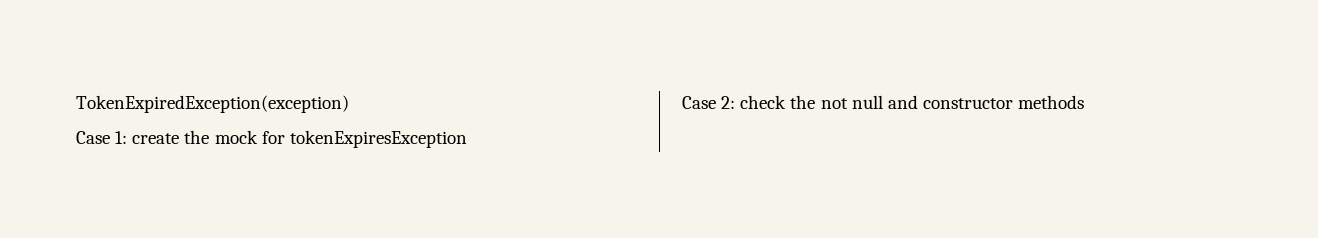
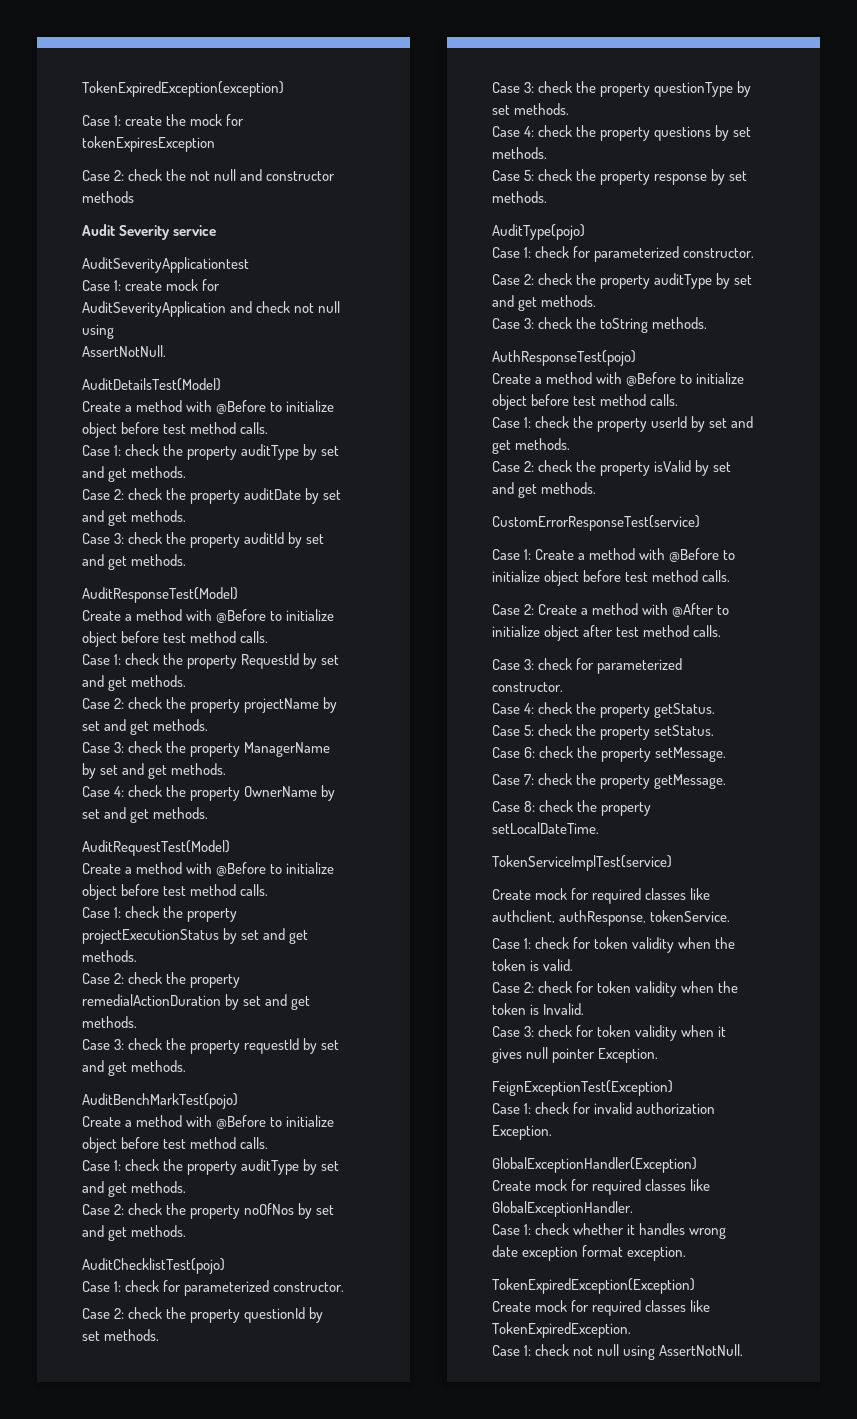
(1085, 102) none -> [82,224,217,240] [82,257,249,273] [82,279,221,291] [82,301,341,317] [82,324,114,339] [82,345,166,357] [82,378,221,391] [82,400,335,414] [82,422,269,438] [82,444,340,460] [82,466,187,482] [82,488,342,504] [82,510,187,526] [82,532,325,548] [82,554,187,570] [82,587,238,603] [82,609,335,623] [82,631,269,647] [82,653,340,669] [82,675,187,691] [82,697,338,713] [82,719,209,735] [82,741,331,757] [82,763,227,779] [82,785,336,801] [82,807,209,823] [82,840,230,856] [82,862,335,876] [82,884,269,900] [82,906,238,922] [82,928,309,944] [82,950,137,962] [82,972,241,988] [82,994,311,1010] [82,1016,137,1028] [82,1038,340,1054] [82,1060,187,1076] [82,1093,238,1109] [82,1115,335,1129] [82,1137,269,1153] [82,1159,340,1175] [82,1181,187,1197] [82,1203,335,1219] [82,1225,187,1241] [82,1258,225,1274] [82,1280,345,1296] [82,1307,324,1323] [82,1329,160,1341] [492,81,752,97] [492,103,570,115] [492,125,752,141] [492,147,547,159] [492,169,748,185] [492,191,547,203] [492,224,585,240] [492,246,755,262] [492,273,753,289] [492,295,597,311] [492,317,708,333] [492,350,636,366] [492,372,745,386] [492,394,679,410] [492,416,754,432] [492,438,571,454] [492,460,732,476] [492,482,597,498] [492,515,700,531] [492,548,736,562] [492,570,731,586] [492,603,730,617] [492,625,722,641] [492,658,683,674] [492,682,563,692] [492,702,716,718] [492,724,715,740] [492,746,727,762] [492,773,727,789] [492,800,652,816] [492,822,599,834] [492,855,672,871] [492,888,711,904] [492,910,731,926] [492,937,736,953] [492,959,574,971] [492,981,739,997] [492,1003,585,1015] [492,1025,727,1041] [492,1047,659,1063] [492,1080,673,1096] [492,1102,716,1114] [492,1125,552,1140] [492,1157,697,1173] [492,1179,711,1195] [492,1201,633,1217] [492,1223,727,1239] [492,1245,687,1261] [492,1278,695,1294] [492,1300,711,1316] [492,1322,631,1338] [492,1344,744,1360] // Audit Severity service // AuditSeverityApplicationtest // Case 1: create mock for AuditSeverityApplication and check not null using // AssertNotNull. // AuditDetailsTest(Model) // Create a method with @Before to initialize object before test method calls. // Case 1: check the property auditType by set and get methods. // Case 2: check the property auditDate by set and get methods. // Case 3: check the property auditId by set and get methods. // AuditResponseTest(Model) // Create a method with @Before to initialize object before test method calls. // Case 1: check the property RequestId by set and get methods. // Case 2: check the property projectName by set and get methods. // Case 3: check the property ManagerName by set and get methods. // Case 4: check the property OwnerName by set and get methods. // AuditRequestTest(Model) // Create a method with @Before to initialize object before test method calls. // Case 1: check the property projectExecutionStatus by set and get methods. // Case 2: check the property remedialActionDuration by set and get methods. // Case 3: check the property requestId by set and get methods. // AuditBenchMarkTest(pojo) // Create a method with @Before to initialize object before test method calls. // Case 1: check the property auditType by set and get methods. // Case 2: check the property noOfNos by set and get methods. // AuditChecklistTest(pojo) // Case 1: check for parameterized constructor. // Case 2: check the property questionId by set methods. // Case 3: check the property questionType by set methods. // Case 4: check the property questions by set methods. // Case 5: check the property response by set methods. // AuditType(pojo) // Case 1: check for parameterized constructor. // Case 2: check the property auditType by set and get methods. // Case 3: check the toString methods. // AuthResponseTest(pojo) // Create a method with @Before to initialize object before test method calls. // Case 1: check the property userId by set and get methods. // Case 2: check the property isValid by set and get methods. // CustomErrorResponseTest(service) // Case 1: Create a method with @Before to initialize object before test method calls. // Case 2: Create a method with @After to initialize object after test method calls. // Case 3: check for parameterized constructor. // Case 4: check the property getStatus. // Case 5: check the property setStatus. // Case 6: check the property setMessage. // Case 7: check the property getMessage. // Case 8: check the property setLocalDateTime. // TokenServiceImplTest(service) // Create mock for required classes like authclient, authResponse, tokenService. // Case 1: check for token validity when the token is valid. // Case 2: check for token validity when the token is Invalid. // Case 3: check for token validity when it gives null pointer Exception. // FeignExceptionTest(Exception) // Case 1: check for invalid authorization Exception. // GlobalExceptionHandler(Exception) // Create mock for required classes like GlobalExceptionHandler. // Case 1: check whether it handles wrong date exception format exception. // TokenExpiredException(Exception) // Create mock for required classes like TokenExpiredException. // Case 1: check not null using AssertNotNull.

